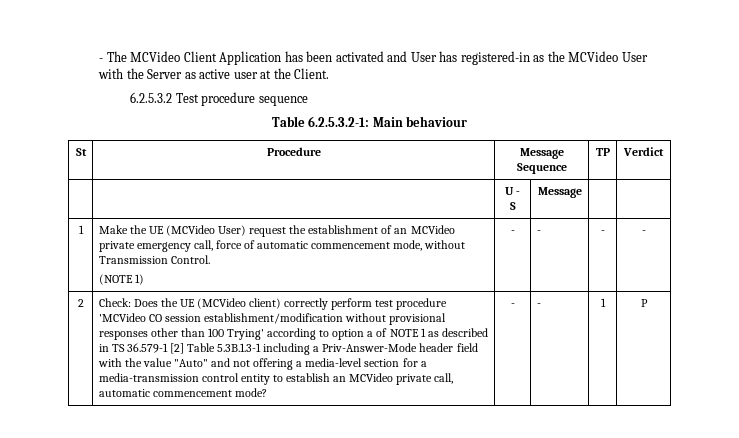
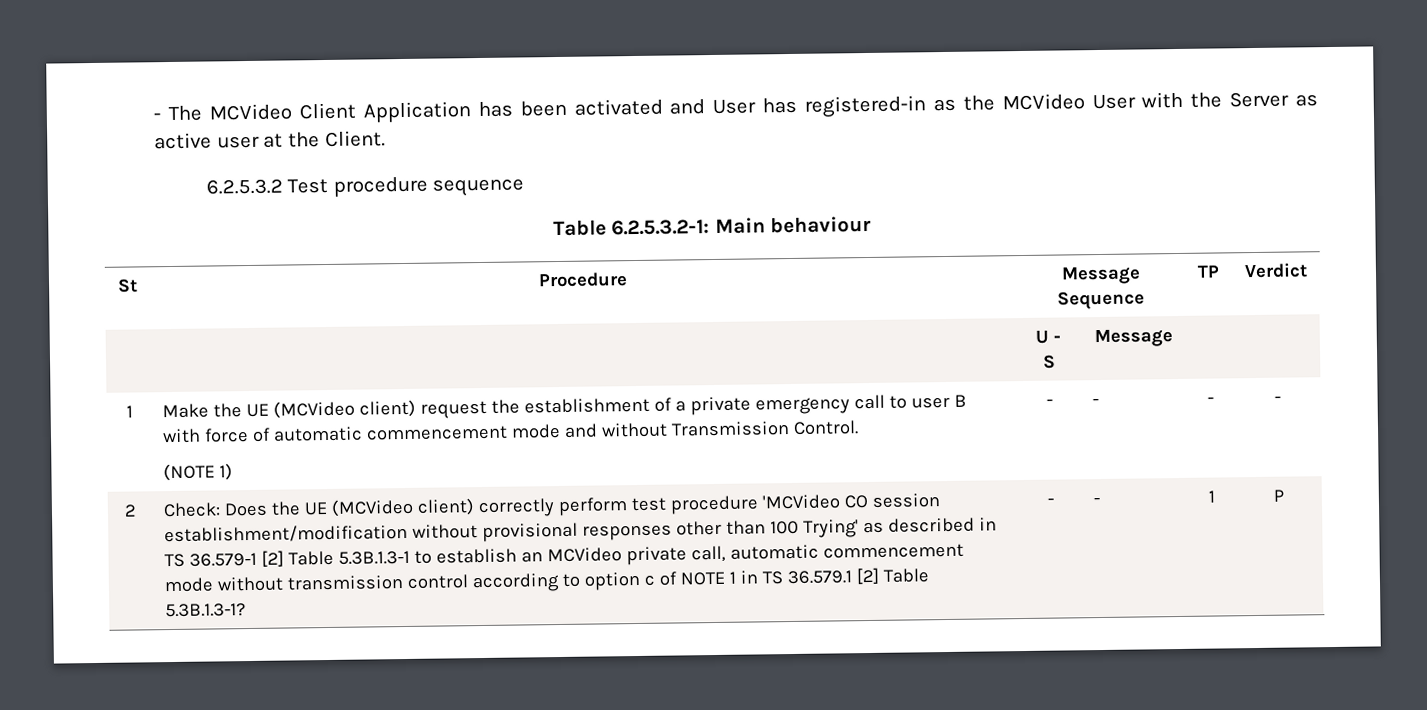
[217,225,246,236] User) -> [359,399,417,418] client)
[394,225,455,234] [98,240,213,252] an MCVideo private emergency call, -> [675,394,968,416] [162,428,202,444] a private emergency call to user B with
[393,240,423,251] mode, -> [511,423,599,439] mode and
[267,328,426,340] according to option a of NOTE 1 -> (860, 528) none
[263,343,478,355] [97,358,427,370] [98,373,270,385] including a Priv-Answer-Mode header field with the value "Auto" and not offering a media-level section for a media-transmission control entity -> (411, 557) none
[234,388,267,397] mode? -> [164,567,930,593] [165,603,247,618] mode without transmission control according to option c of NOTE 1 in TS 36.579.1 [2] Table 5.3B.1.3-1?

